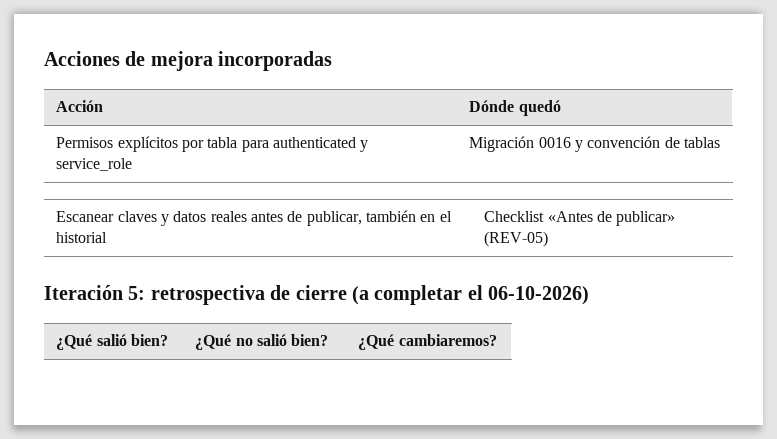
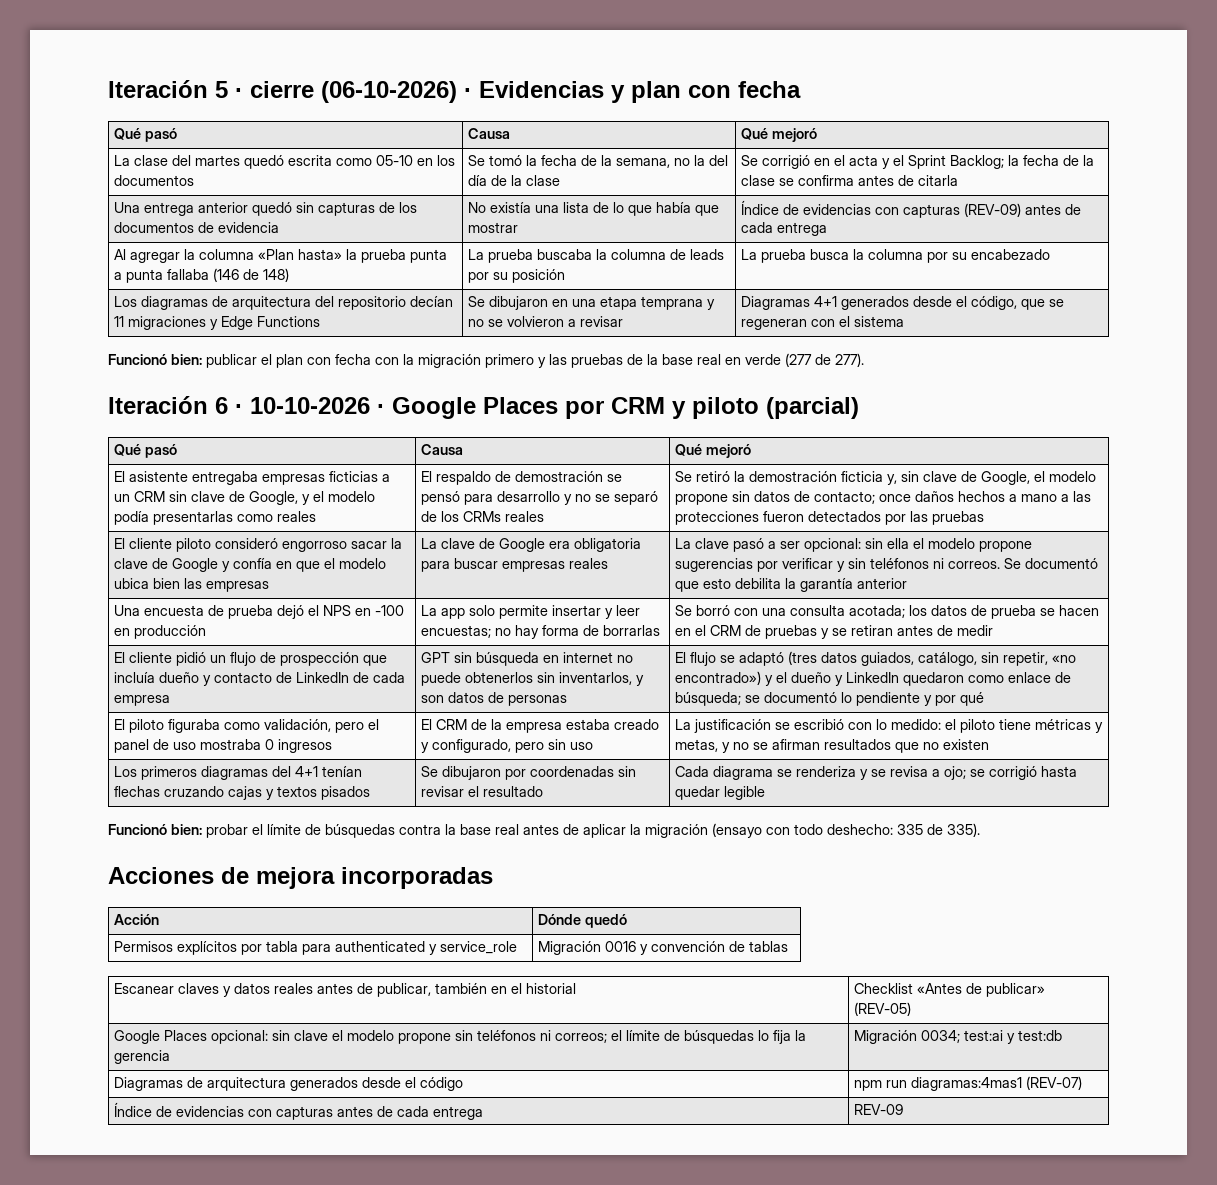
(44, 58) none -> [108,80,801,103] [114,128,178,142] [468,128,511,139] [741,128,818,142] [114,155,456,169] [114,175,195,186] [468,155,729,168] [468,175,561,186] [741,155,1095,169] [741,175,959,186] [114,202,418,216] [114,222,280,233] [468,202,720,216] [468,222,519,233] [741,200,1082,218] [741,222,828,236] [114,249,448,263] [114,268,290,283] [468,249,725,263] [468,269,566,283] [741,249,1051,263] [114,296,454,310] [114,316,321,330] [468,296,716,310] [468,316,624,327] [741,296,1065,310] [741,316,905,330] [108,353,864,368] [108,396,859,419] [114,444,178,458] [421,444,464,455] [675,444,752,458] [114,471,391,485] [114,491,376,505] [114,511,317,525] [421,471,623,485] [421,491,659,505] [421,511,545,522] [675,471,1097,485] [675,491,1092,505] [675,511,985,525] [114,538,403,552] [114,558,387,572] [114,578,270,592] [421,538,642,552] [421,558,609,572] [675,538,1033,552] [675,558,1099,572] [675,578,908,592] [114,605,405,619] [114,625,207,639] [421,605,641,619] [421,625,661,639] [675,605,1100,619] [675,625,994,639] [114,652,388,666] [114,672,406,686] [114,695,171,706] [421,652,634,666] [421,672,645,686] [421,692,568,706] [675,651,1077,666] [675,671,1072,686] [675,692,985,706] [114,719,380,733] [114,739,333,753] [421,719,660,733] [421,739,594,753] [675,719,1104,733] [675,739,990,753] [114,766,363,780] [114,786,371,800] [421,766,637,780] [421,786,544,797] [675,766,1078,780] [675,786,766,800] [108,823,980,838] Iteración 5 · cierre (06-10-2026) · Evidencias y plan con fecha // Qué pasó | Causa | Qué mejoró // La clase del martes quedó escrita como 05-10 en los documentos | Se tomó la fecha de la semana, no la del día de la clase | Se corrigió en el acta y el Sprint Backlog; la fecha de la clase se confirma antes de citarla // Una entrega anterior quedó sin capturas de los documentos de evidencia | No existía una lista de lo que había que mostrar | Índice de evidencias con capturas (REV-09) antes de cada entrega // Al agregar la columna «Plan hasta» la prueba punta a punta fallaba (146 de 148) | La prueba buscaba la columna de leads por su posición | La prueba busca la columna por su encabezado // Los diagramas de arquitectura del repositorio decían 11 migraciones y Edge Functions | Se dibujaron en una etapa temprana y no se volvieron a revisar | Diagramas 4+1 generados desde el código, que se regeneran con el sistema // Funcionó bien: publicar el plan con fecha con la migración primero y las pruebas de la base real en verde (277 de 277). // Iteración 6 · 10-10-2026 · Google Places por CRM y piloto (parcial) // Qué pasó | Causa | Qué mejoró // El asistente entregaba empresas ficticias a un CRM sin clave de Google, y el modelo podía presentarlas como reales | El respaldo de demostración se pensó para desarrollo y no se separó de los CRMs reales | Se retiró la demostración ficticia y, sin clave de Google, el modelo propone sin datos de contacto; once daños hechos a mano a las protecciones fueron detectados por las pruebas // El cliente piloto consideró engorroso sacar la clave de Google y confía en que el modelo ubica bien las empresas | La clave de Google era obligatoria para buscar empresas reales | La clave pasó a ser opcional: sin ella el modelo propone sugerencias por verificar y sin teléfonos ni correos. Se documentó que esto debilita la garantía anterior // Una encuesta de prueba dejó el NPS en -100 en producción | La app solo permite insertar y leer encuestas; no hay forma de borrarlas | Se borró con una consulta acotada; los datos de prueba se hacen en el CRM de pruebas y se retiran antes de medir // El cliente pidió un flujo de prospección que incluía dueño y contacto de LinkedIn de cada empresa | GPT sin búsqueda en internet no puede obtenerlos sin inventarlos, y son datos de personas | El flujo se adaptó (tres datos guiados, catálogo, sin repetir, «no encontrado») y el dueño y LinkedIn quedaron como enlace de búsqueda; se documentó lo pendiente y por qué // El piloto figuraba como validación, pero el panel de uso mostraba 0 ingresos | El CRM de la empresa estaba creado y configurado, pero sin uso | La justificación se escribió con lo medido: el piloto tiene métricas y metas, y no se afirman resultados que no existen // Los primeros diagramas del 4+1 tenían flechas cruzando cajas y textos pisados | Se dibujaron por coordenadas sin revisar el resultado | Cada diagrama se renderiza y se revisa a ojo; se corrigió hasta quedar legible // Funcionó bien: probar el límite de búsquedas contra la base real antes de aplicar la migración (ensayo con todo deshecho: 335 de 335). //
[44,285,590,305] [56,334,168,350] [195,334,329,350] [358,334,497,350] // Iteración 5: retrospectiva de cierre (a completar el 06-10-2026) // ¿Qué salió bien? | ¿Qué no salió bien? | ¿Qué cambiaremos? -> [114,1030,807,1044] [114,1050,171,1064] [854,1030,1063,1044] [114,1077,464,1091] [854,1076,1083,1091] [114,1102,484,1120] [854,1104,904,1115] // Google Places opcional: sin clave el modelo propone sin teléfonos ni correos; el límite de búsquedas lo fija la gerencia | Migración 0034; test:ai y test:db // Diagramas de arquitectura generados desde el código | npm run diagramas:4mas1 (REV-07) // Índice de evidencias con capturas antes de cada entrega | REV-09

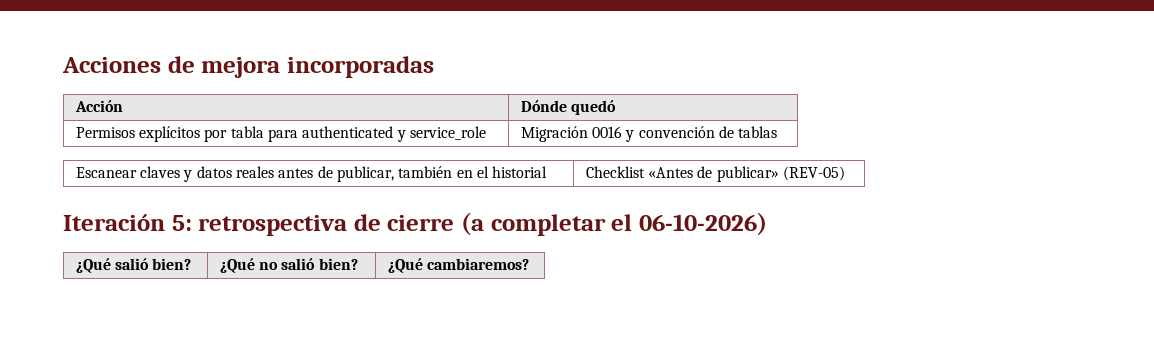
[108,80,801,103] [114,128,178,142] [468,128,511,139] [741,128,818,142] [114,155,456,169] [114,175,195,186] [468,155,729,168] [468,175,561,186] [741,155,1095,169] [741,175,959,186] [114,202,418,216] [114,222,280,233] [468,202,720,216] [468,222,519,233] [741,200,1082,218] [741,222,828,236] [114,249,448,263] [114,268,290,283] [468,249,725,263] [468,269,566,283] [741,249,1051,263] [114,296,454,310] [114,316,321,330] [468,296,716,310] [468,316,624,327] [741,296,1065,310] [741,316,905,330] [108,353,864,368] [108,396,859,419] [114,444,178,458] [421,444,464,455] [675,444,752,458] [114,471,391,485] [114,491,376,505] [114,511,317,525] [421,471,623,485] [421,491,659,505] [421,511,545,522] [675,471,1097,485] [675,491,1092,505] [675,511,985,525] [114,538,403,552] [114,558,387,572] [114,578,270,592] [421,538,642,552] [421,558,609,572] [675,538,1033,552] [675,558,1099,572] [675,578,908,592] [114,605,405,619] [114,625,207,639] [421,605,641,619] [421,625,661,639] [675,605,1100,619] [675,625,994,639] [114,652,388,666] [114,672,406,686] [114,695,171,706] [421,652,634,666] [421,672,645,686] [421,692,568,706] [675,651,1077,666] [675,671,1072,686] [675,692,985,706] [114,719,380,733] [114,739,333,753] [421,719,660,733] [421,739,594,753] [675,719,1104,733] [675,739,990,753] [114,766,363,780] [114,786,371,800] [421,766,637,780] [421,786,544,797] [675,766,1078,780] [675,786,766,800] [108,823,980,838] Iteración 5 · cierre (06-10-2026) · Evidencias y plan con fecha // Qué pasó | Causa | Qué mejoró // La clase del martes quedó escrita como 05-10 en los documentos | Se tomó la fecha de la semana, no la del día de la clase | Se corrigió en el acta y el Sprint Backlog; la fecha de la clase se confirma antes de citarla // Una entrega anterior quedó sin capturas de los documentos de evidencia | No existía una lista de lo que había que mostrar | Índice de evidencias con capturas (REV-09) antes de cada entrega // Al agregar la columna «Plan hasta» la prueba punta a punta fallaba (146 de 148) | La prueba buscaba la columna de leads por su posición | La prueba busca la columna por su encabezado // Los diagramas de arquitectura del repositorio decían 11 migraciones y Edge Functions | Se dibujaron en una etapa temprana y no se volvieron a revisar | Diagramas 4+1 generados desde el código, que se regeneran con el sistema // Funcionó bien: publicar el plan con fecha con la migración primero y las pruebas de la base real en verde (277 de 277). // Iteración 6 · 10-10-2026 · Google Places por CRM y piloto (parcial) // Qué pasó | Causa | Qué mejoró // El asistente entregaba empresas ficticias a un CRM sin clave de Google, y el modelo podía presentarlas como reales | El respaldo de demostración se pensó para desarrollo y no se separó de los CRMs reales | Se retiró la demostración ficticia y, sin clave de Google, el modelo propone sin datos de contacto; once daños hechos a mano a las protecciones fueron detectados por las pruebas // El cliente piloto consideró engorroso sacar la clave de Google y confía en que el modelo ubica bien las empresas | La clave de Google era obligatoria para buscar empresas reales | La clave pasó a ser opcional: sin ella el modelo propone sugerencias por verificar y sin teléfonos ni correos. Se documentó que esto debilita la garantía anterior // Una encuesta de prueba dejó el NPS en -100 en producción | La app solo permite insertar y leer encuestas; no hay forma de borrarlas | Se borró con una consulta acotada; los datos de prueba se hacen en el CRM de pruebas y se retiran antes de medir // El cliente pidió un flujo de prospección que incluía dueño y contacto de LinkedIn de cada empresa | GPT sin búsqueda en internet no puede obtenerlos sin inventarlos, y son datos de personas | El flujo se adaptó (tres datos guiados, catálogo, sin repetir, «no encontrado») y el dueño y LinkedIn quedaron como enlace de búsqueda; se documentó lo pendiente y por qué // El piloto figuraba como validación, pero el panel de uso mostraba 0 ingresos | El CRM de la empresa estaba creado y configurado, pero sin uso | La justificación se escribió con lo medido: el piloto tiene métricas y metas, y no se afirman resultados que no existen // Los primeros diagramas del 4+1 tenían flechas cruzando cajas y textos pisados | Se dibujaron por coordenadas sin revisar el resultado | Cada diagrama se renderiza y se revisa a ojo; se corrigió hasta quedar legible // Funcionó bien: probar el límite de búsquedas contra la base real antes de aplicar la migración (ensayo con todo deshecho: 335 de 335). // -> (62, 65) none
[114,1030,807,1044] [114,1050,171,1064] [854,1030,1063,1044] [114,1077,464,1091] [854,1076,1083,1091] [114,1102,484,1120] [854,1104,904,1115] // Google Places opcional: sin clave el modelo propone sin teléfonos ni correos; el límite de búsquedas lo fija la gerencia | Migración 0034; test:ai y test:db // Diagramas de arquitectura generados desde el código | npm run diagramas:4mas1 (REV-07) // Índice de evidencias con capturas antes de cada entrega | REV-09 -> [63,212,767,236] [75,258,192,273] [219,258,358,273] [387,258,530,273] // Iteración 5: retrospectiva de cierre (a completar el 06-10-2026) // ¿Qué salió bien? | ¿Qué no salió bien? | ¿Qué cambiaremos?

